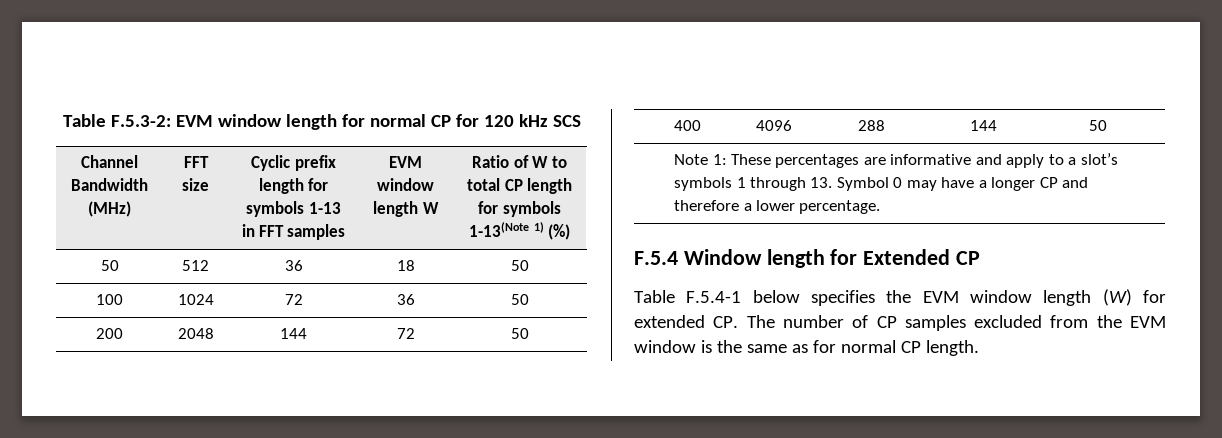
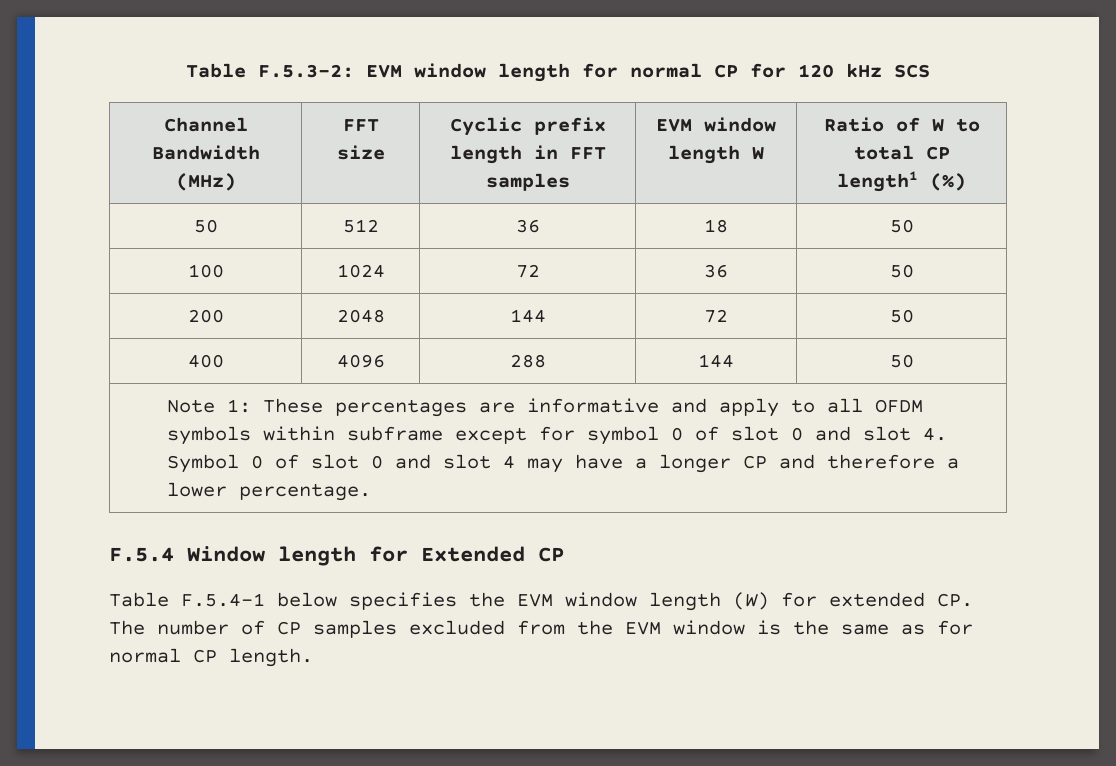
[308,178,329,191] [246,201,341,217] for symbols 1-13 -> (522, 154) none
[526,178,572,194] [478,201,561,217] [469,222,544,237] length for symbols 1-13(Note 1) -> [837,171,918,192] length1
[1068,153,1118,165] [674,177,903,191] a slot’s symbols 1 through 13. Symbol 0 -> [826,398,923,413] [166,426,947,445] [166,454,515,473] all OFDM symbols within subframe except for symbol 0 of slot 0 and slot 4. Symbol 0 of slot 0 and slot 4

